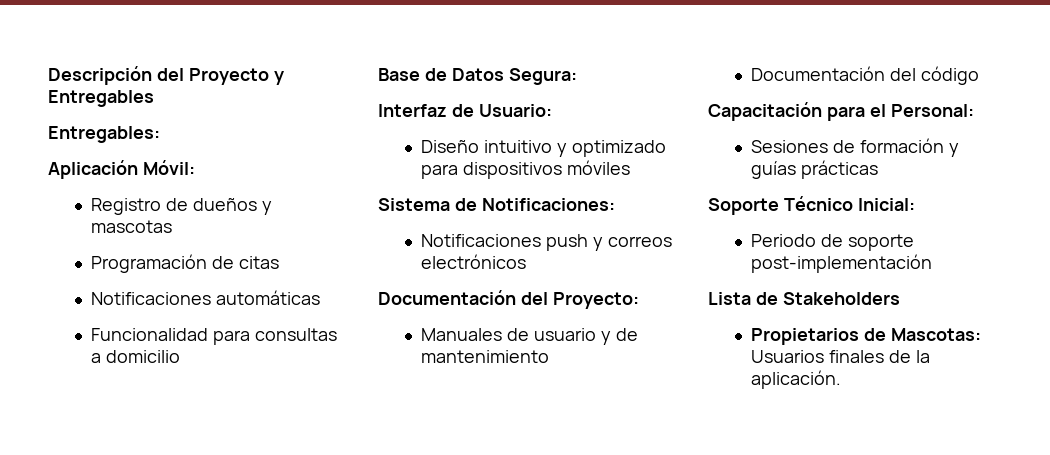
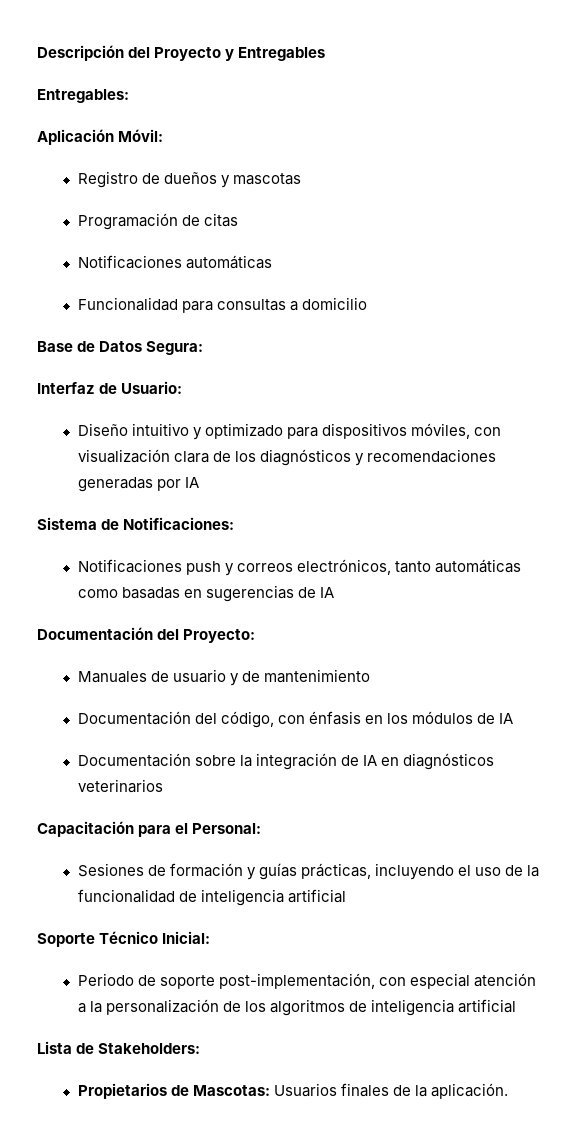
[566,160,630,175] móviles -> [411,423,502,439] [77,449,497,466] [77,477,199,492] móviles, con visualización clara de los diagnósticos y recomendaciones generadas por IA
[421,254,527,269] electrónicos -> [297,559,522,575] [77,585,335,602] electrónicos, tanto automáticas como basadas en sugerencias de IA
[920,66,979,85] código -> [220,711,514,728] [77,753,495,770] [77,779,163,793] código, con énfasis en los módulos de IA // Documentación sobre la integración de IA en diagnósticos veterinarios
[800,160,878,179] prácticas -> [301,863,540,880] [77,889,346,906] prácticas, incluyendo el uso de la funcionalidad de inteligencia artificial
[751,254,933,273] post-implementación -> [218,973,537,989] [77,999,517,1016] post-implementación, con especial atención a la personalización de los algoritmos de inteligencia artificial
[782,292,900,305] Stakeholders -> [98,1043,201,1054] Stakeholders:

